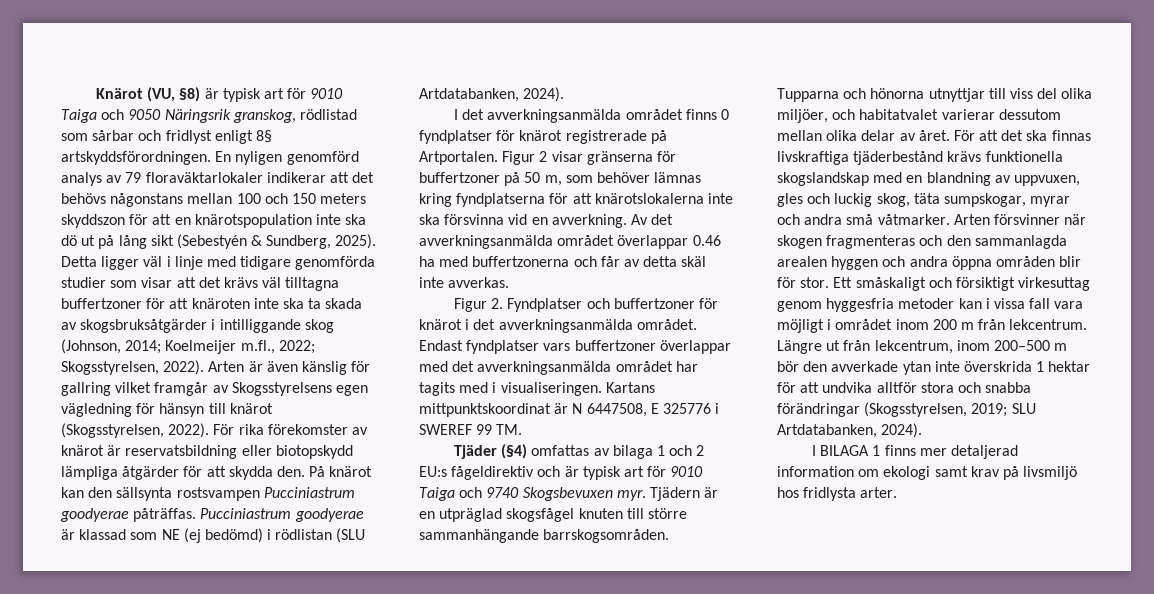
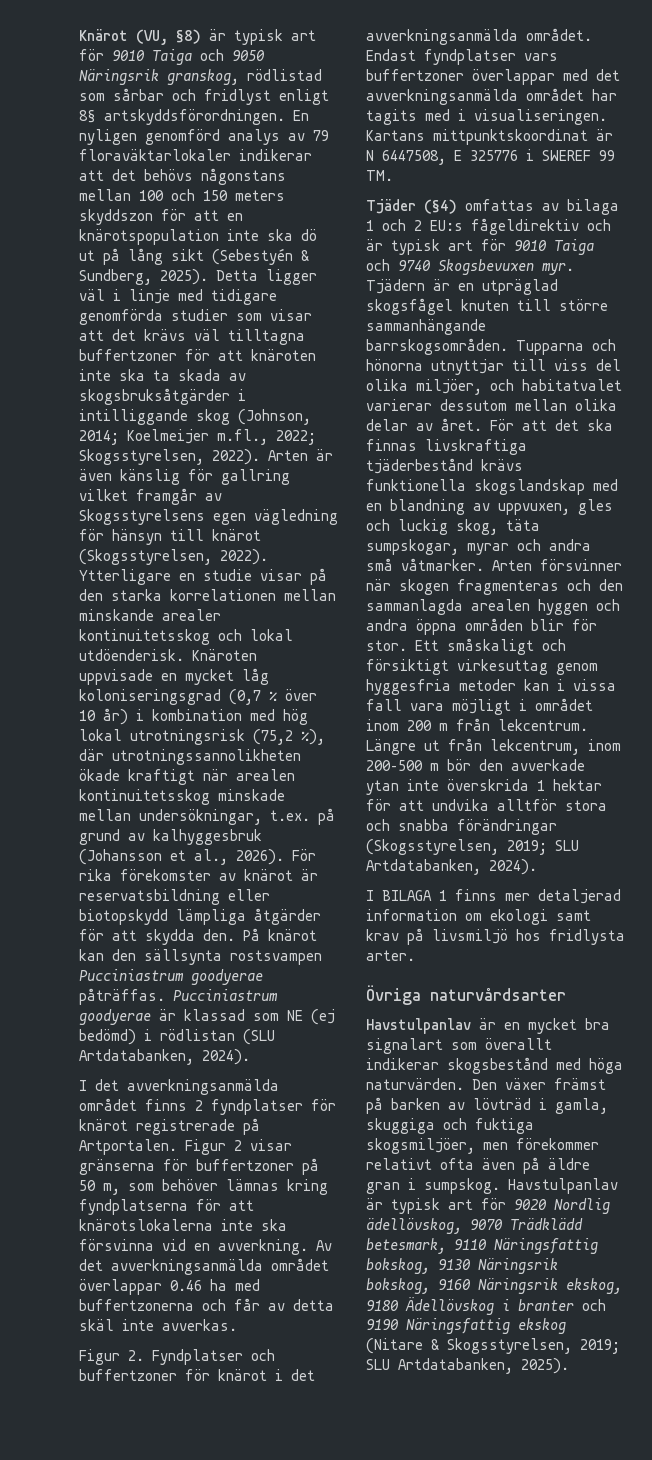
(210, 430) none -> [79,568,327,585] [79,589,336,601] [79,609,221,621] [79,629,293,645] [79,649,257,661] [79,668,269,685] [79,689,317,705] [79,708,308,725] [79,729,325,745] [79,749,301,765] [79,769,295,785] [79,789,285,805] [79,808,335,825] [79,829,262,845] [79,849,284,865] Ytterligare en studie visar på den starka korrelationen mellan minskande arealer kontinuitetsskog och lokal utdöenderisk. Knäroten uppvisade en mycket låg koloniseringsgrad (0,7 % över 10 år) i kombination med hög lokal utrotningsrisk (75,2 %), där utrotningssannolikheten ökade kraftigt när arealen kontinuitetsskog minskade mellan undersökningar, t.ex. på grund av kalhyggesbruk (Johansson et al., 2026).
[720,109,729,120] 0 -> [195,1100,203,1111] 2
(898, 492) none -> [366,985,566,1005] [366,1018,610,1034] [366,1038,552,1054] [366,1057,623,1074] [366,1078,606,1090] [366,1097,608,1114] [366,1118,534,1134] [366,1138,599,1154] [366,1157,590,1174] [366,1178,618,1194] [366,1198,610,1214] [366,1218,583,1234] [366,1238,598,1254] [366,1258,558,1274] [366,1278,622,1294] [366,1297,606,1315] [366,1318,566,1334] [366,1338,620,1354] [366,1358,569,1374] // Övriga naturvårdsarter // Havstulpanlav är en mycket bra signalart som överallt indikerar skogsbestånd med höga naturvärden. Den växer främst på barken av lövträd i gamla, skuggiga och fuktiga skogsmiljöer, men förekommer relativt ofta även på äldre gran i sumpskog. Havstulpanlav är typisk art för 9020 Nordlig ädellövskog, 9070 Trädklädd betesmark, 9110 Näringsfattig bokskog, 9130 Näringsrik bokskog, 9160 Näringsrik ekskog, 9180 Ädellövskog i branter och 9190 Näringsfattig ekskog (Nitare & Skogsstyrelsen, 2019; SLU Artdatabanken, 2025).

